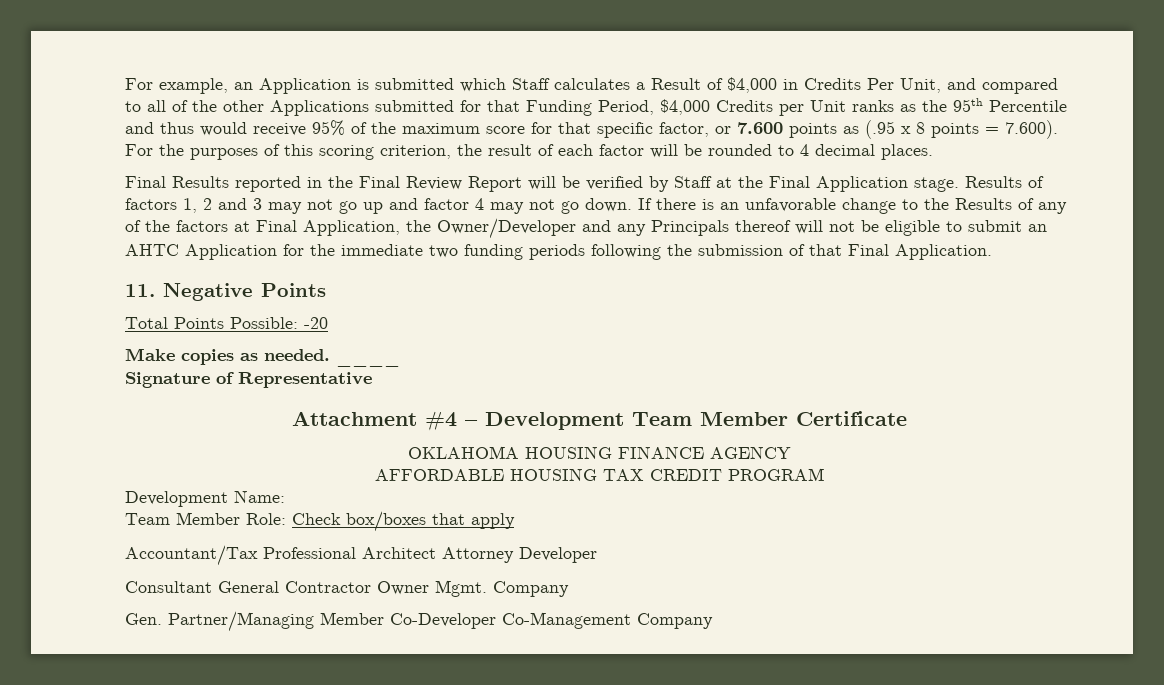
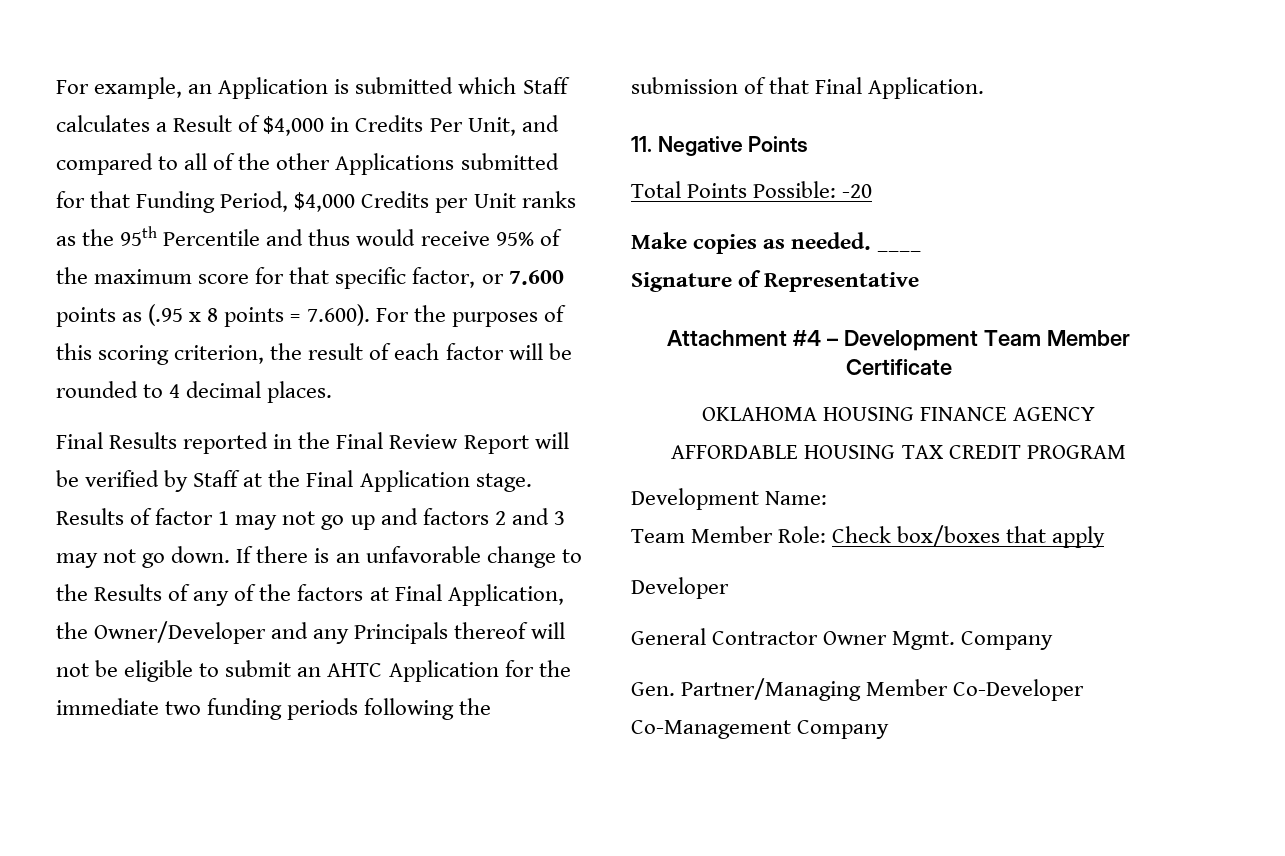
[125,198,262,213] factors 1, 2 and 3 -> [155,508,230,525] factor 1
[424,198,484,210] factor 4 -> [422,508,565,525] factors 2 and 3
[125,545,514,566] Accountant/Tax Professional Architect Attorney -> (1106, 537) none
[125,581,212,593] Consultant -> (729, 588) none

